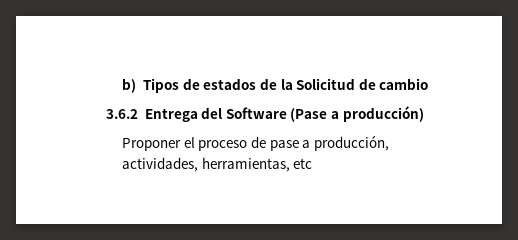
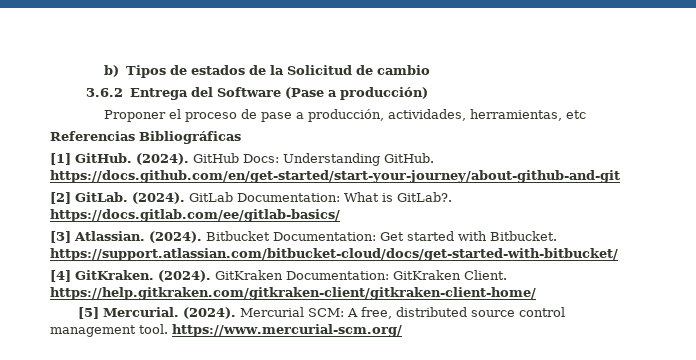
(313, 163) none -> [50,131,241,144] [50,153,434,166] [50,170,620,183] [50,192,452,204] [50,209,340,222] [50,231,557,243] [50,248,618,261] [50,270,507,282] [50,287,536,300] [78,307,566,319] [50,324,402,337] // Referencias Bibliográficas // [1] GitHub. (2024). GitHub Docs: Understanding GitHub. https://docs.github.com/en/get-started/start-your-journey/about-github-and-git // [2] GitLab. (2024). GitLab Documentation: What is GitLab?. https://docs.gitlab.com/ee/gitlab-basics/ // [3] Atlassian. (2024). Bitbucket Documentation: Get started with Bitbucket. https://support.atlassian.com/bitbucket-cloud/docs/get-started-with-bitbucket/ // [4] GitKraken. (2024). GitKraken Documentation: GitKraken Client. https://help.gitkraken.com/gitkraken-client/gitkraken-client-home/ // [5] Mercurial. (2024). Mercurial SCM: A free, distributed source control management tool. https://www.mercurial-scm.org/

